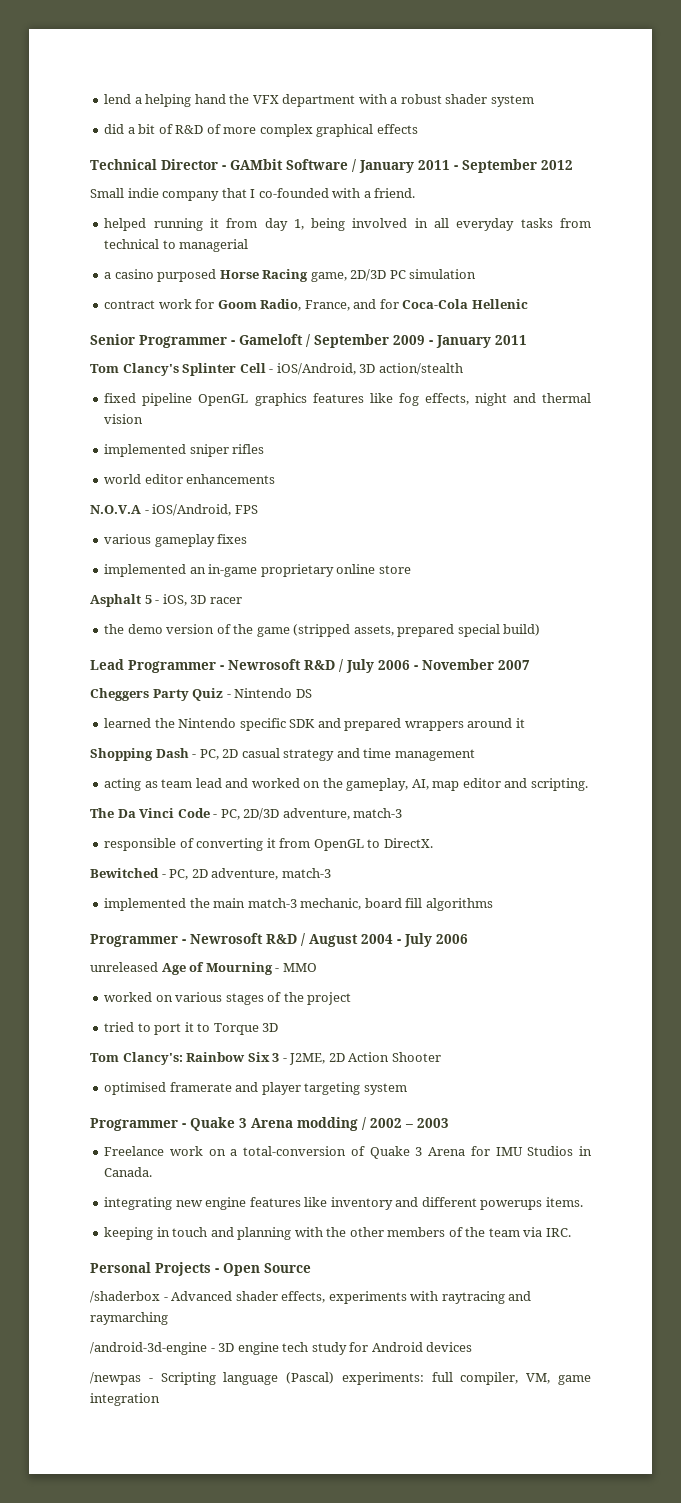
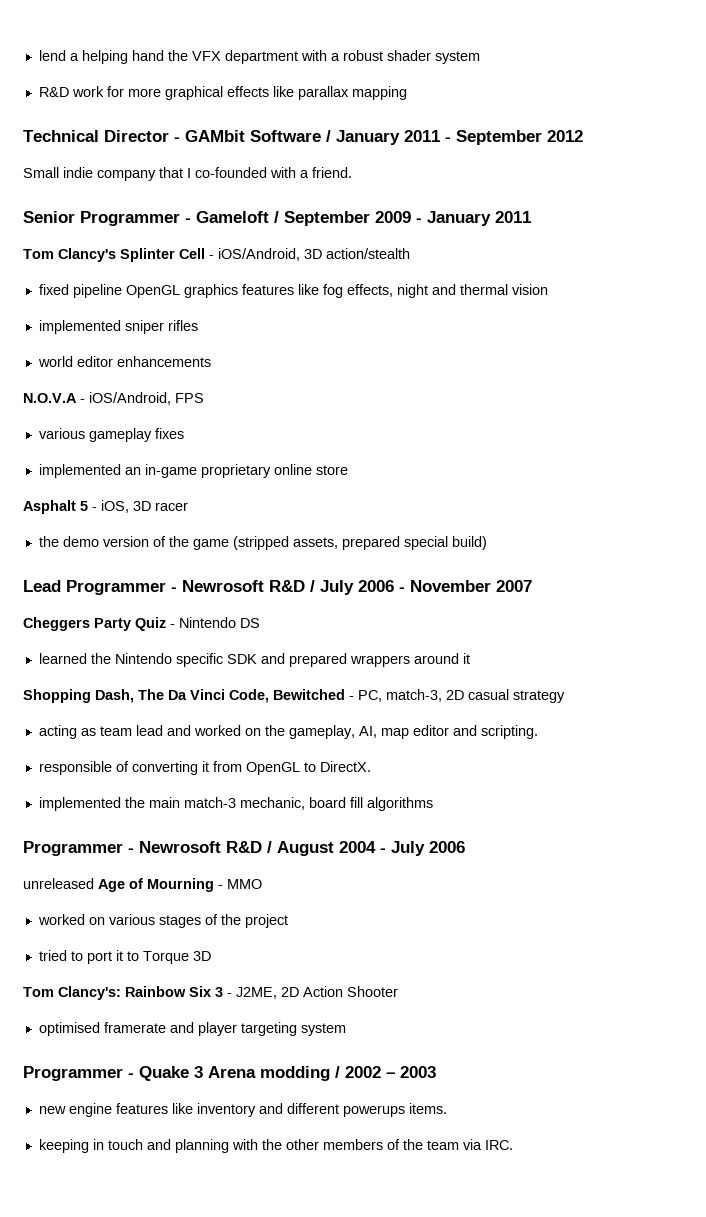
[104,124,313,137] did a bit of R&D of more complex -> [38,86,161,97] R&D work for more
(418, 129) none -> [272,86,407,100] like parallax mapping
[104,218,591,231] [104,239,249,252] [104,269,477,282] [104,299,528,311] // helped running it from day 1, being involved in all everyday tasks from technical to managerial // a casino purposed Horse Racing game, 2D/3D PC simulation // contract work for Goom Radio, France, and for Coca-Cola Hellenic -> (352, 172) none
[155,748,219,760] Dash - PC, -> [95,689,442,703] Dash, The Da Vinci Code, Bewitched - PC, match-3,
[336,748,475,761] and time management -> (565, 696) none
[90,808,403,820] // The Da Vinci Code - PC, 2D/3D adventure, match-3 -> (538, 732) none
[90,868,331,880] // Bewitched - PC, 2D adventure, match-3 -> (371, 766) none
[104,1146,593,1159] [104,1167,153,1177] [104,1197,173,1210] Freelance work on a total-conversion of Quake 3 Arena for IMU Studios in Canada. // integrating -> (436, 1072) none
[90,1262,311,1276] [90,1291,532,1304] [90,1312,168,1325] [90,1342,473,1355] [90,1372,591,1385] [90,1393,160,1406] // Personal Projects - Open Source // /shaderbox - Advanced shader effects, experiments with raytracing and raymarching // /android-3d-engine - 3D engine tech study for Android devices // /newpas - Scripting language (Pascal) experiments: full compiler, VM, game integration -> (513, 1145) none

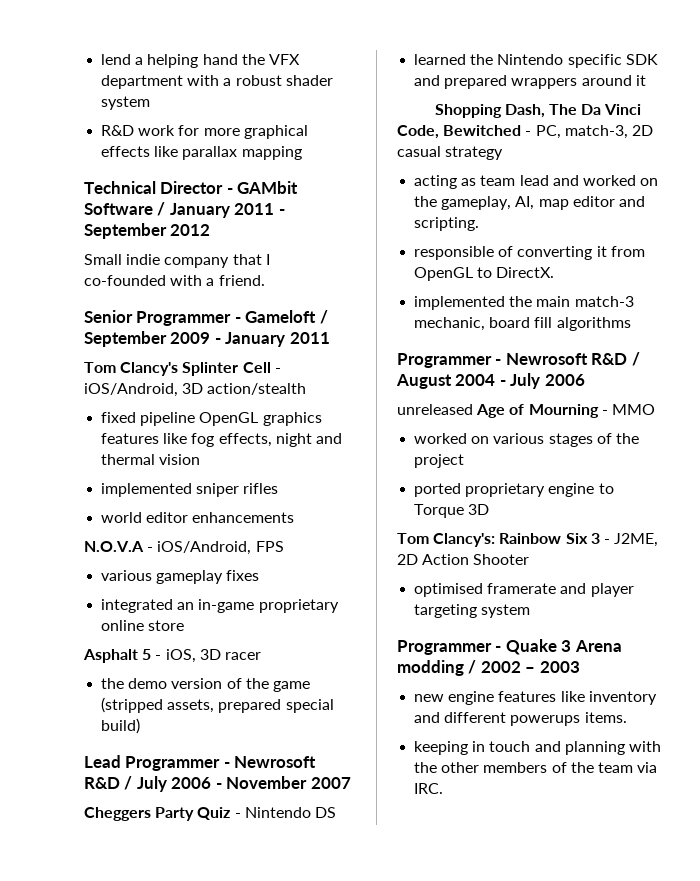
[38,464,121,478] implemented -> [101,599,174,613] integrated
[38,950,123,964] tried to port it -> [414,483,595,497] ported proprietary engine

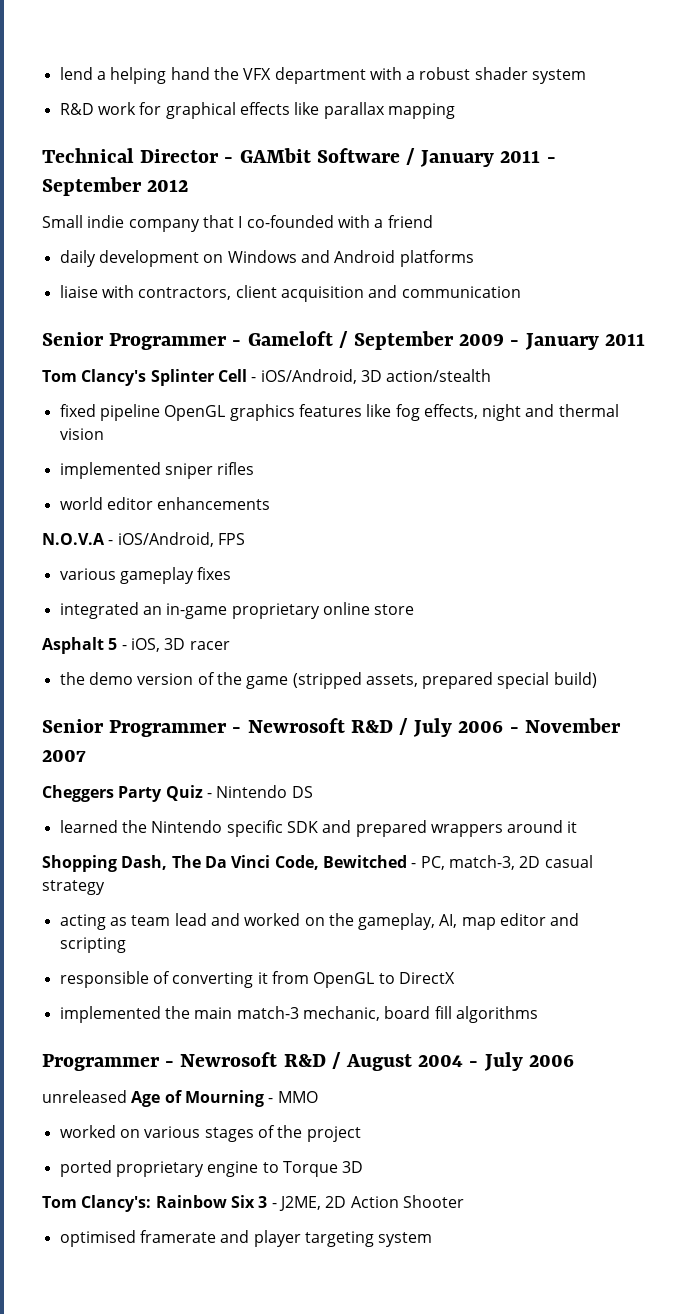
[203,128,240,136] more -> (162, 108) none
[218,275,265,286] friend. -> [387,215,433,228] [59,250,474,267] [59,285,521,302] friend // daily development on Windows and Android platforms // liaise with contractors, client acquisition and communication
[84,755,121,768] Lead -> [42,719,104,733] Senior
[414,217,480,231] scripting. -> [59,937,126,953] scripting
[496,267,555,278] DirectX. -> [398,972,455,984] DirectX
[397,639,622,655] [397,660,580,676] [414,691,657,705] [414,712,627,726] [414,741,661,755] [414,762,658,773] [414,783,444,794] // Programmer - Quake 3 Arena modding / 2002 – 2003 // new engine features like inventory and different powerups items. // keeping in touch and planning with the other members of the team via IRC. -> (433, 1239) none

